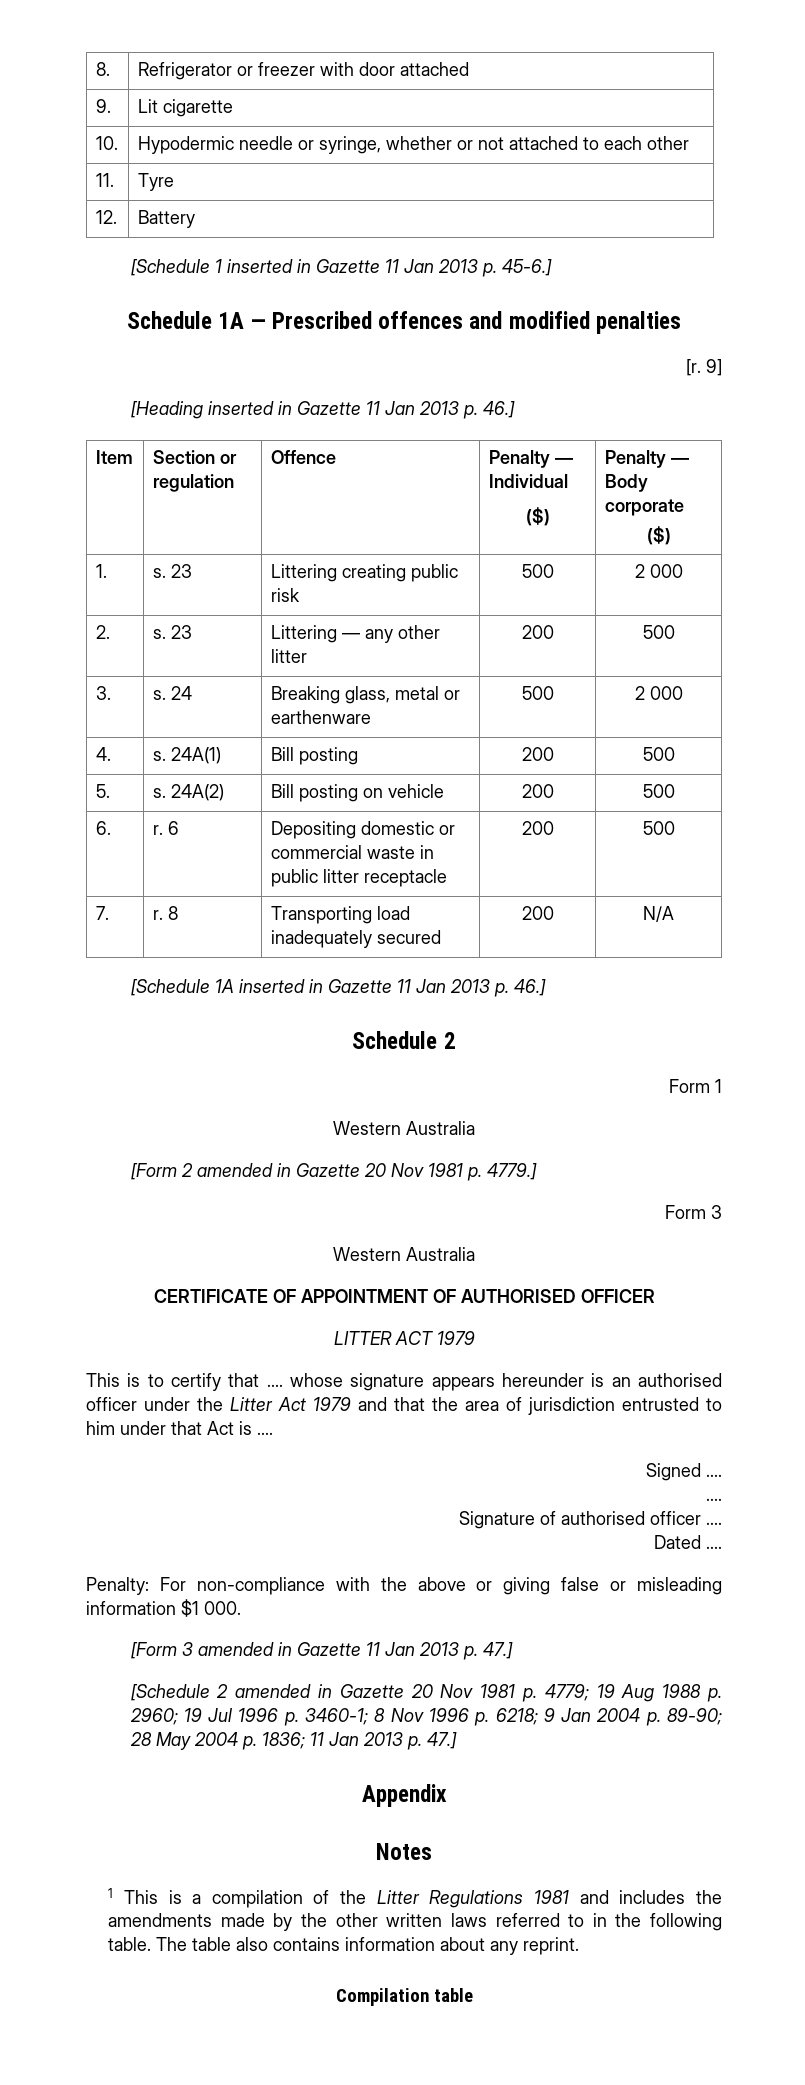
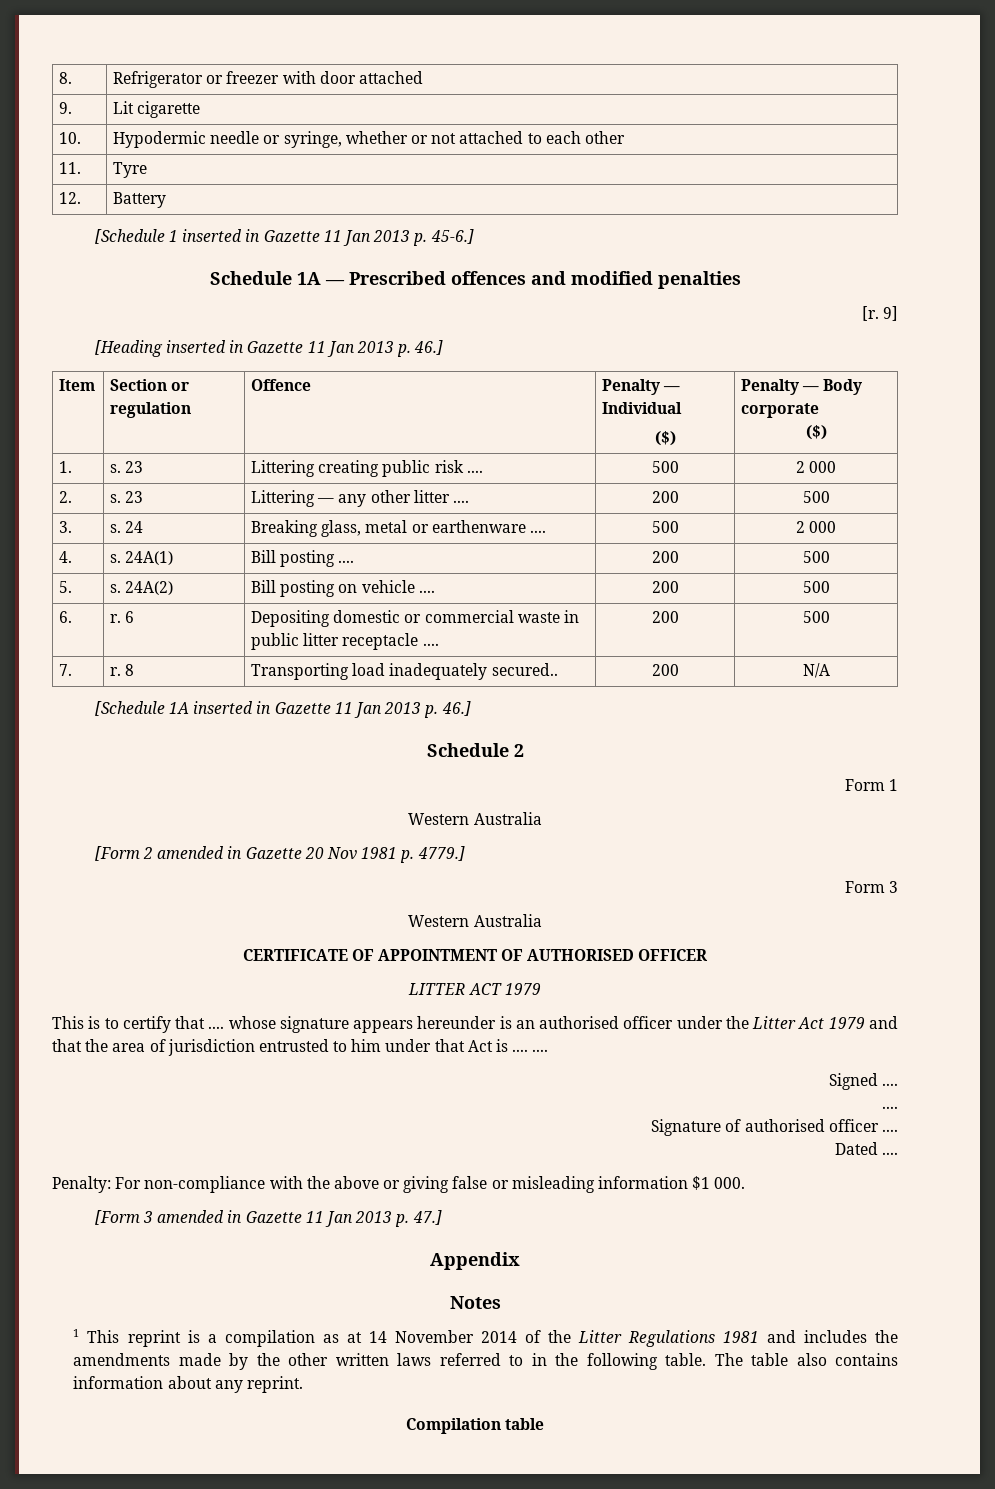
(300, 595) none -> [466,470,483,473] ....
(307, 656) none -> [452,500,469,503] ....
(371, 717) none -> [529,530,546,533] ....
(358, 756) none -> [338,560,355,563] ....
(444, 791) none -> [418,590,435,593] ....
(447, 878) none -> [422,643,439,646] ....
[376,930,441,944] secured -> [491,663,558,676] secured..
(273, 1433) none -> [532,1049,549,1052] ....
[130,1684,722,1702] [129,1708,722,1726] [129,1732,457,1750] // [Schedule 2 amended in Gazette 20 Nov 1981 p. 4779; 19 Aug 1988 p. 2960; 19 Jul 1996 p. 3460-1; 8 Nov 1996 p. 6218; 9 Jan 2004 p. 89-90; 28 May 2004 p. 1836; 11 Jan 2013 p. 47.] -> (442, 1217) none
(158, 1897) none -> [127,1330,181,1347] reprint
(303, 1899) none -> [322,1330,517,1343] as at 14 November 2014

